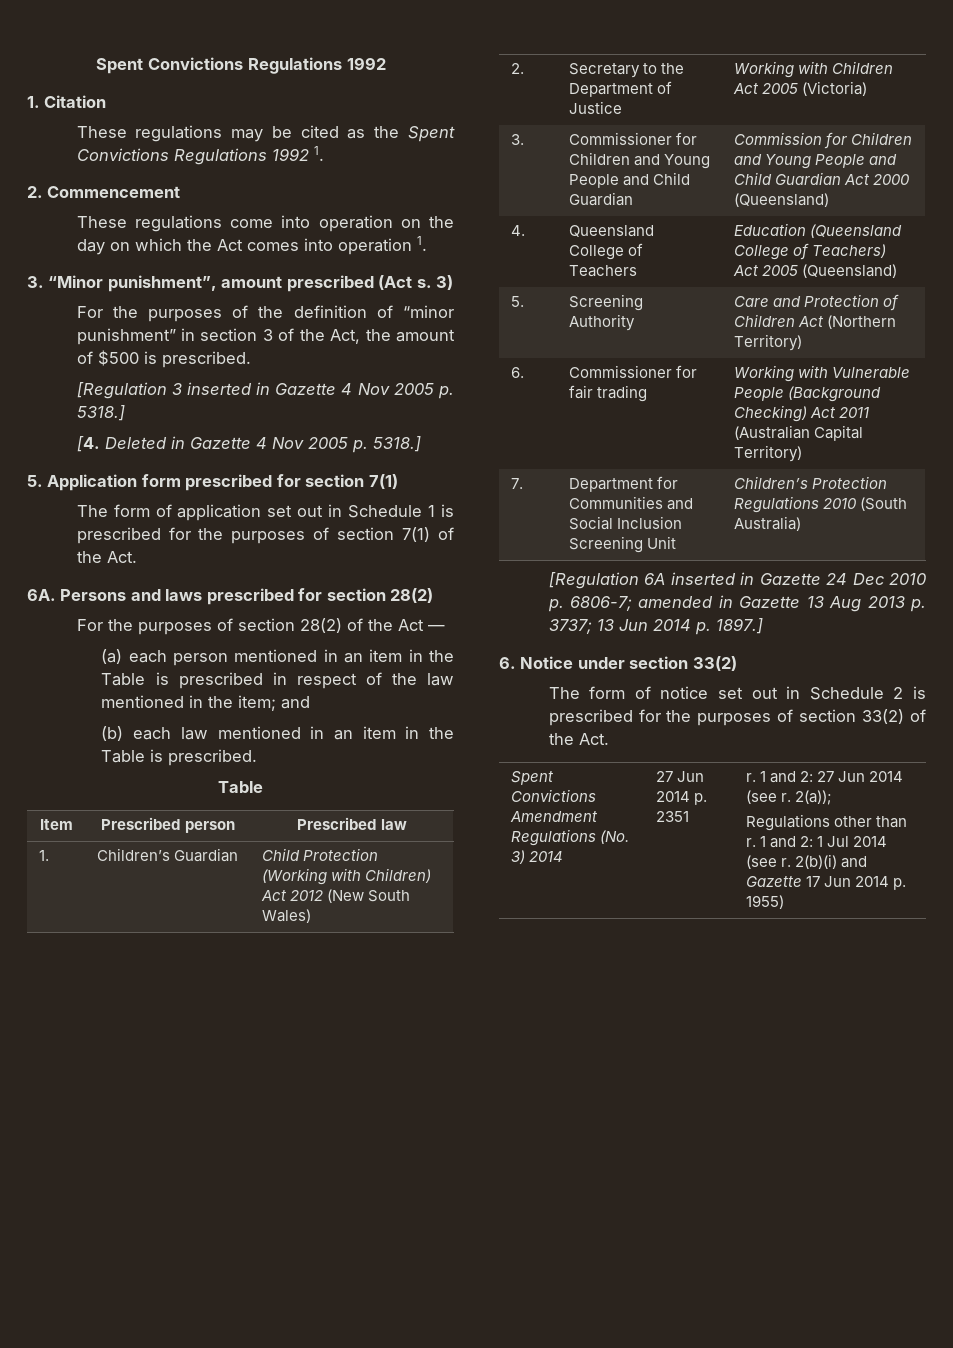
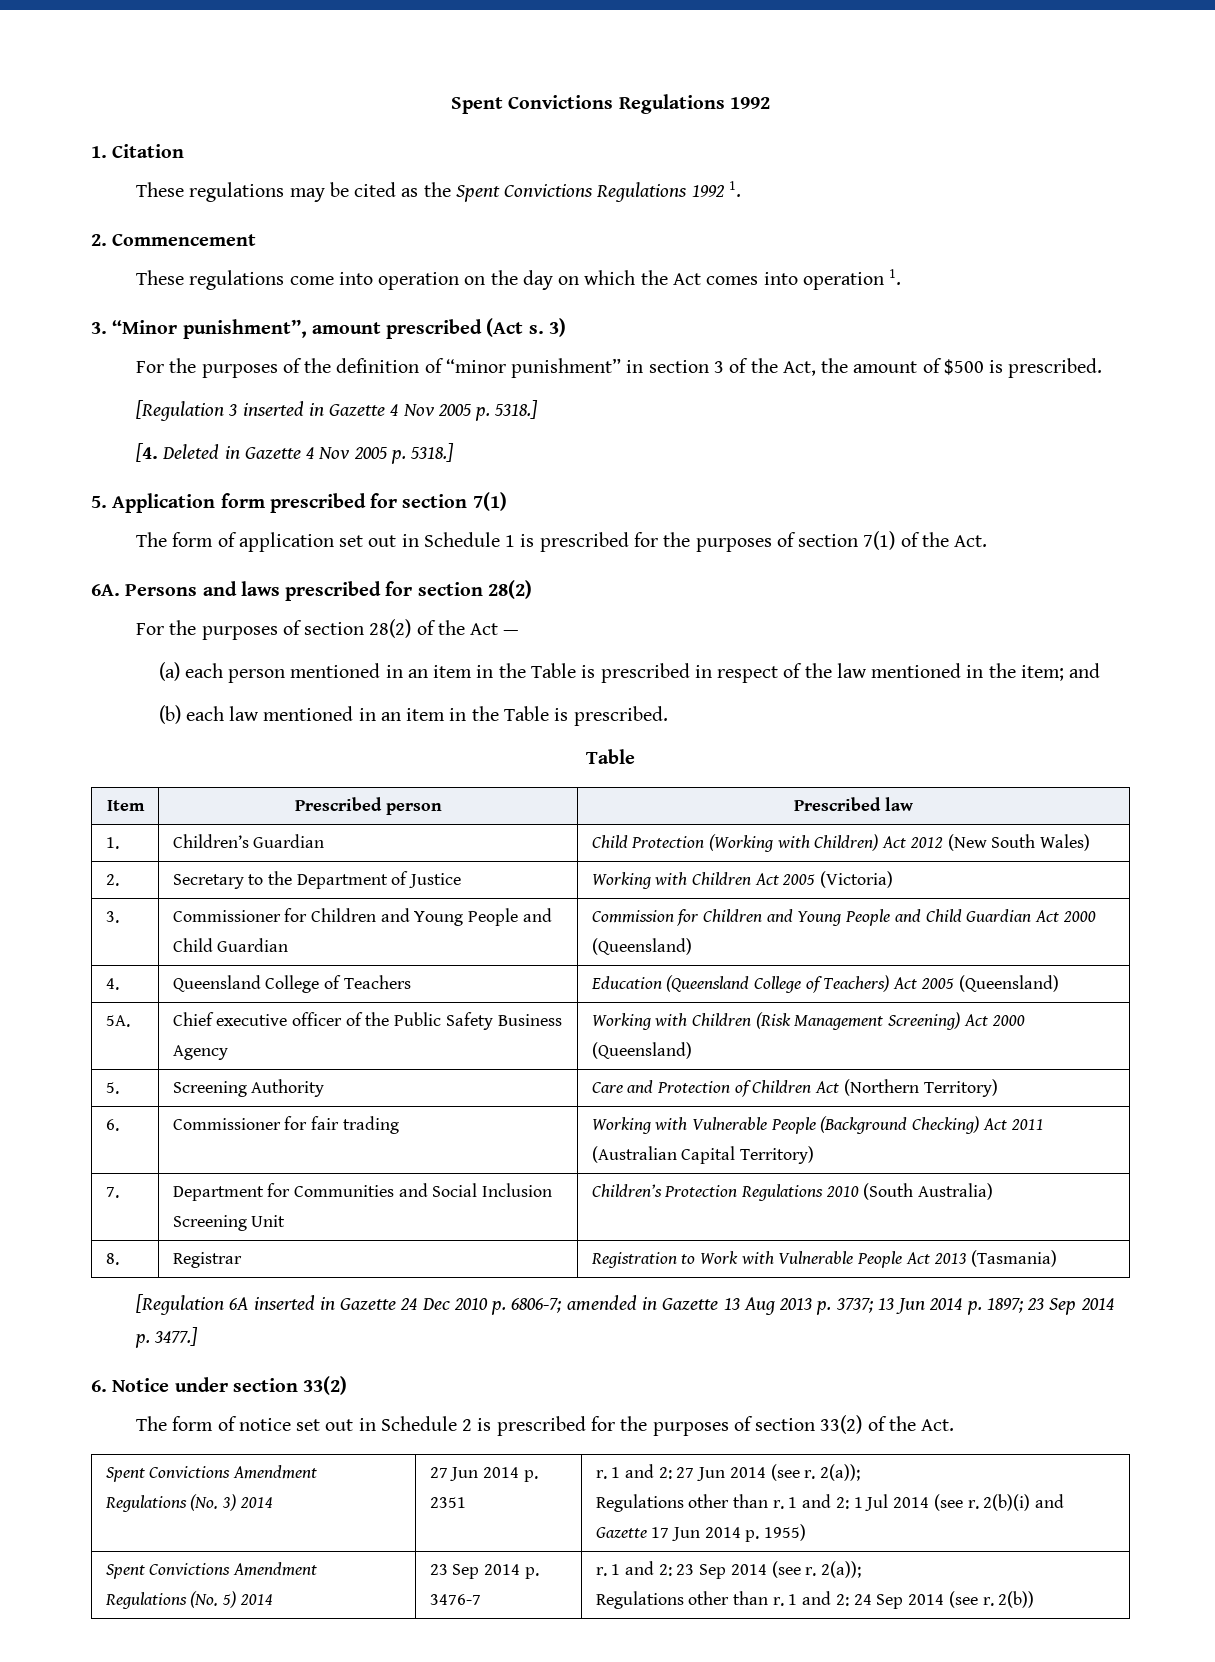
(898, 271) none -> [105,1015,130,1027] [172,1012,562,1030] [172,1045,228,1060] [591,1012,1025,1030] [591,1042,692,1059] // 5A. | Chief executive officer of the Public Safety Business Agency | Working with Children (Risk Management Screening) Act 2000 (Queensland)
(802, 523) none -> [105,1253,119,1265] [172,1252,242,1268] [590,1250,1058,1268] // 8. | Registrar | Registration to Work with Vulnerable People Act 2013 (Tasmania)
[715,618,763,634] 1897.] -> [986,1298,1114,1315] [135,1327,199,1348] 1897; 23 Sep 2014 p. 3477.]
(785, 902) none -> [105,1562,317,1579] [104,1591,273,1609] [429,1564,539,1579] [429,1594,481,1605] [595,1561,862,1579] [595,1591,1035,1609] // Spent Convictions Amendment Regulations (No. 5) 2014 | 23 Sep 2014 p. 3476-7 | r. 1 and 2: 23 Sep 2014 (see r. 2(a)); // Regulations other than r. 1 and 2: 24 Sep 2014 (see r. 2(b))

